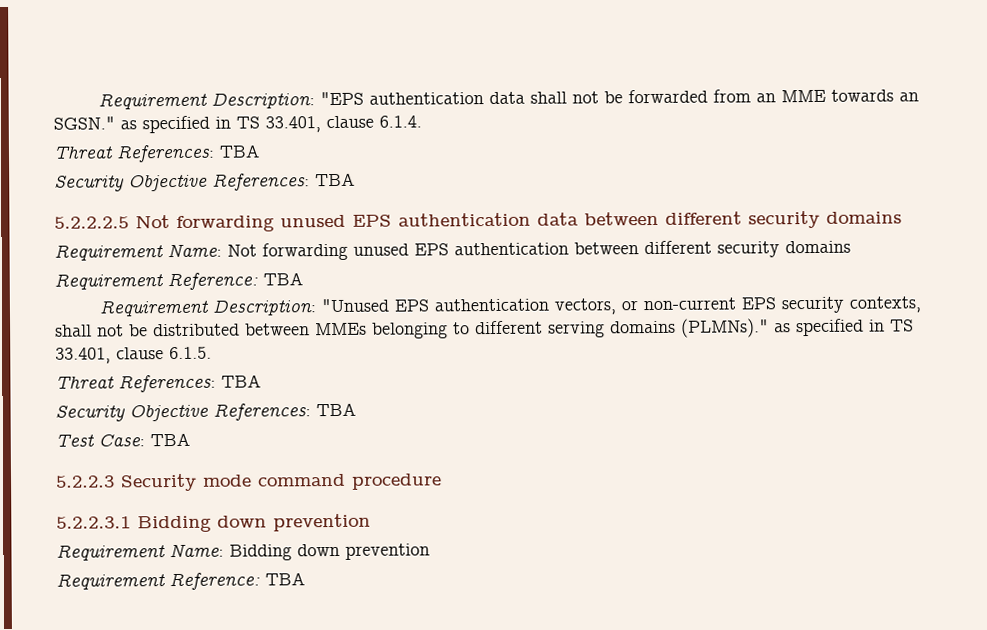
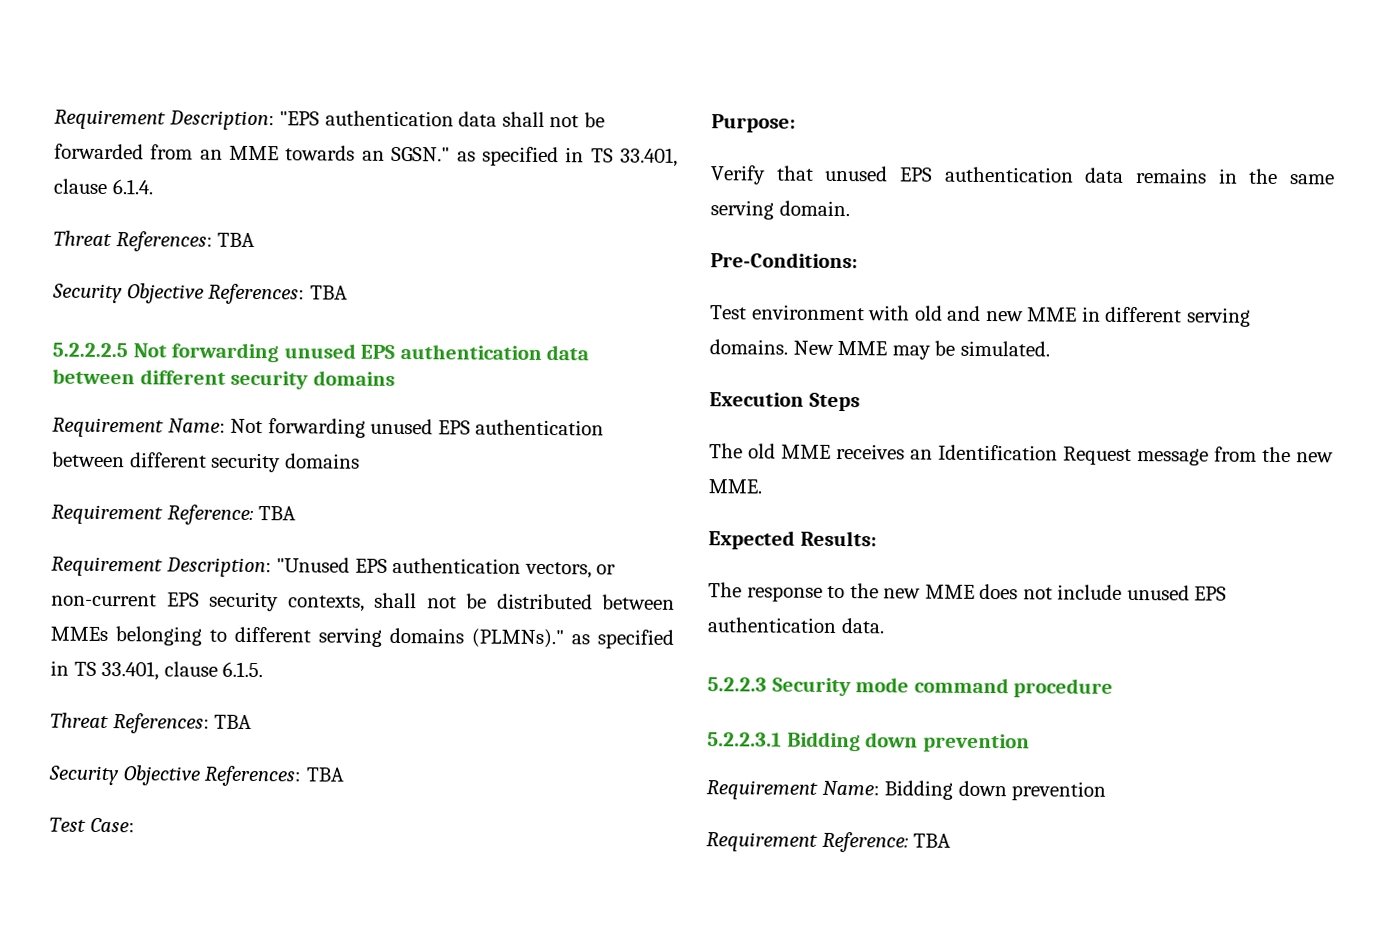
[150,432,190,447] TBA -> [711,114,796,133] [710,165,1335,185] [710,200,850,220] [710,252,858,269] [710,304,1251,327] [709,339,1050,360] [709,392,860,412] [709,443,1334,466] [708,479,762,494] [708,530,877,550] [708,582,1228,602] [707,617,885,634] // Purpose: // Verify that unused EPS authentication data remains in the same serving domain. // Pre-Conditions: // Test environment with old and new MME in different serving domains. New MME may be simulated. // Execution Steps // The old MME receives an Identification Request message from the new MME. // Expected Results: // The response to the new MME does not include unused EPS authentication data.

